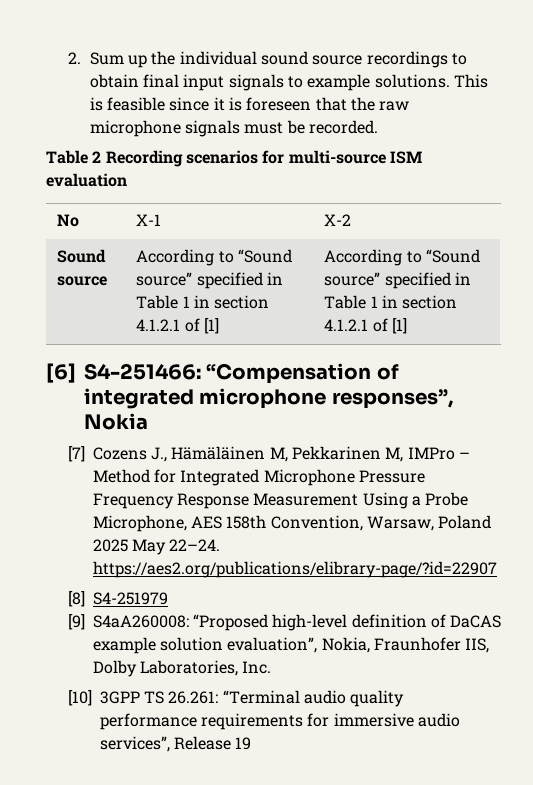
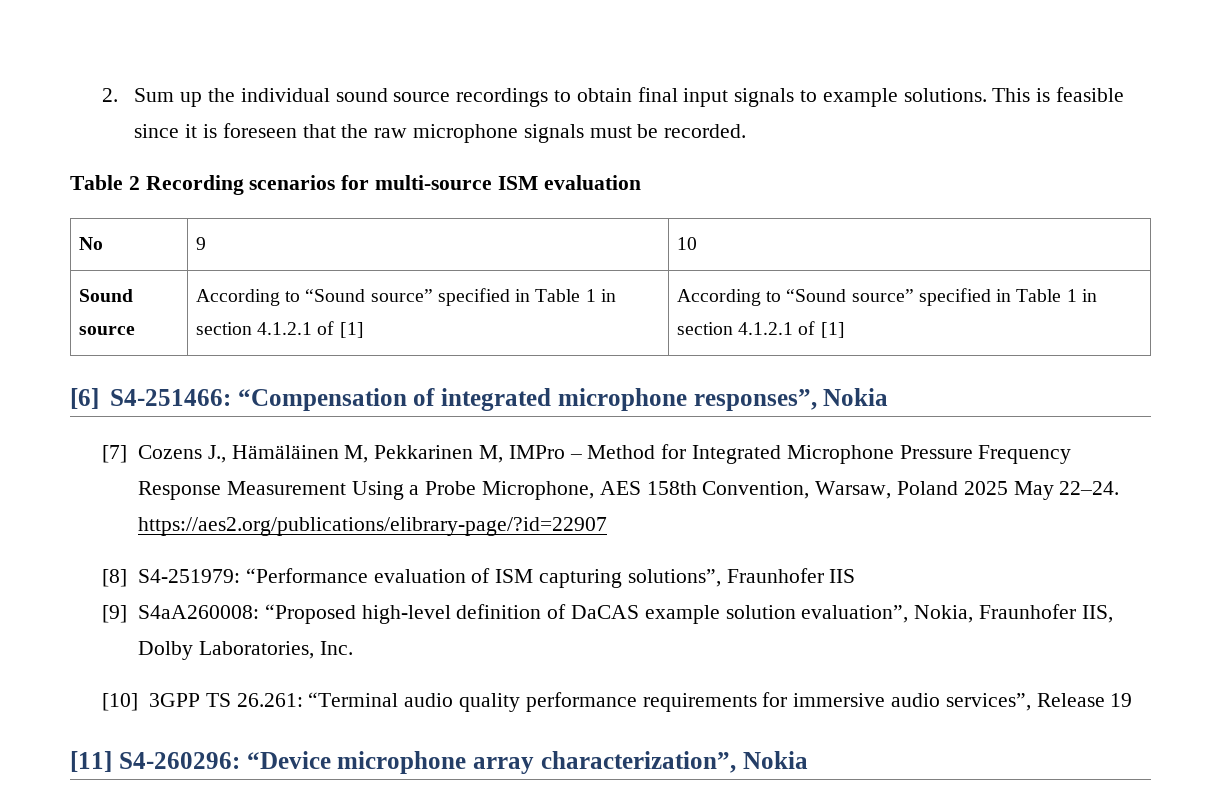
[136,214,162,226] [324,214,352,226] X-1 | X-2 -> [195,237,206,250] [676,237,697,250] 9 | 10
[92,592,168,605] S4-251979 -> [137,568,856,588] S4-251979: “Performance evaluation of ISM capturing solutions”, Fraunhofer IIS
(252, 743) none -> [70,751,808,774] // [11] S4-260296: “Device microphone array characterization”, Nokia

